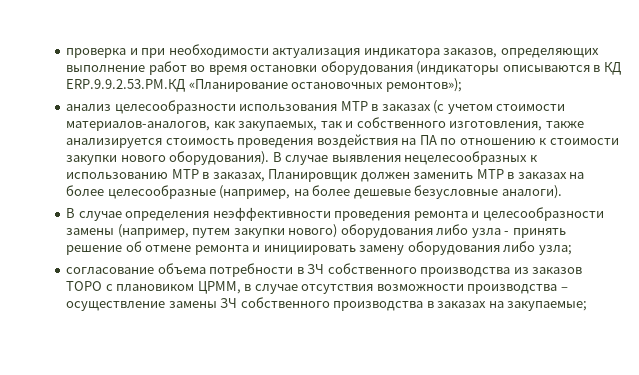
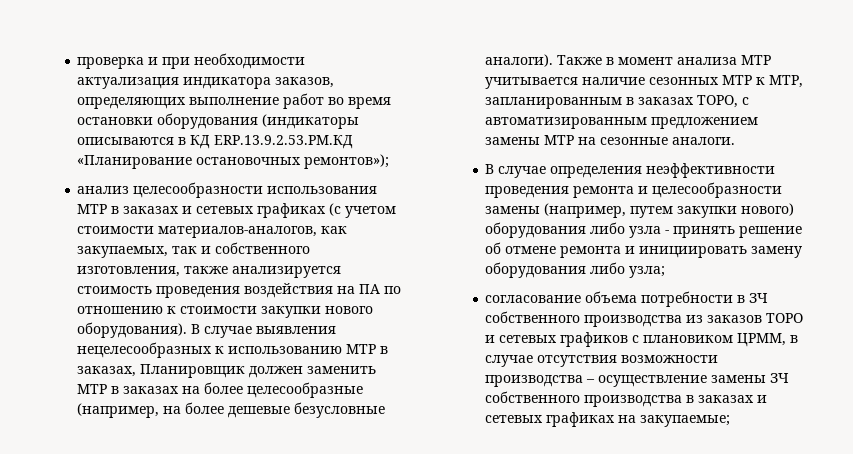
[66,79,186,92] ERP.9.9.2.53.PM.КД -> [214,135,354,149] ERP.13.9.2.53.PM.КД
(431, 107) none -> [182,203,327,218] и сетевых графиках
(562, 192) none -> [557,55,772,65] [485,75,804,89] [485,95,750,109] [485,117,759,129] [485,135,736,145] Также в момент анализа МТР учитывается наличие сезонных МТР к МТР, запланированным в заказах ТОРО, с автоматизированным предложением замены МТР на сезонные аналоги.
(103, 286) none -> [485,332,629,347] и сетевых графиков
(487, 304) none -> [757,395,768,403] [485,412,616,427] и сетевых графиках

